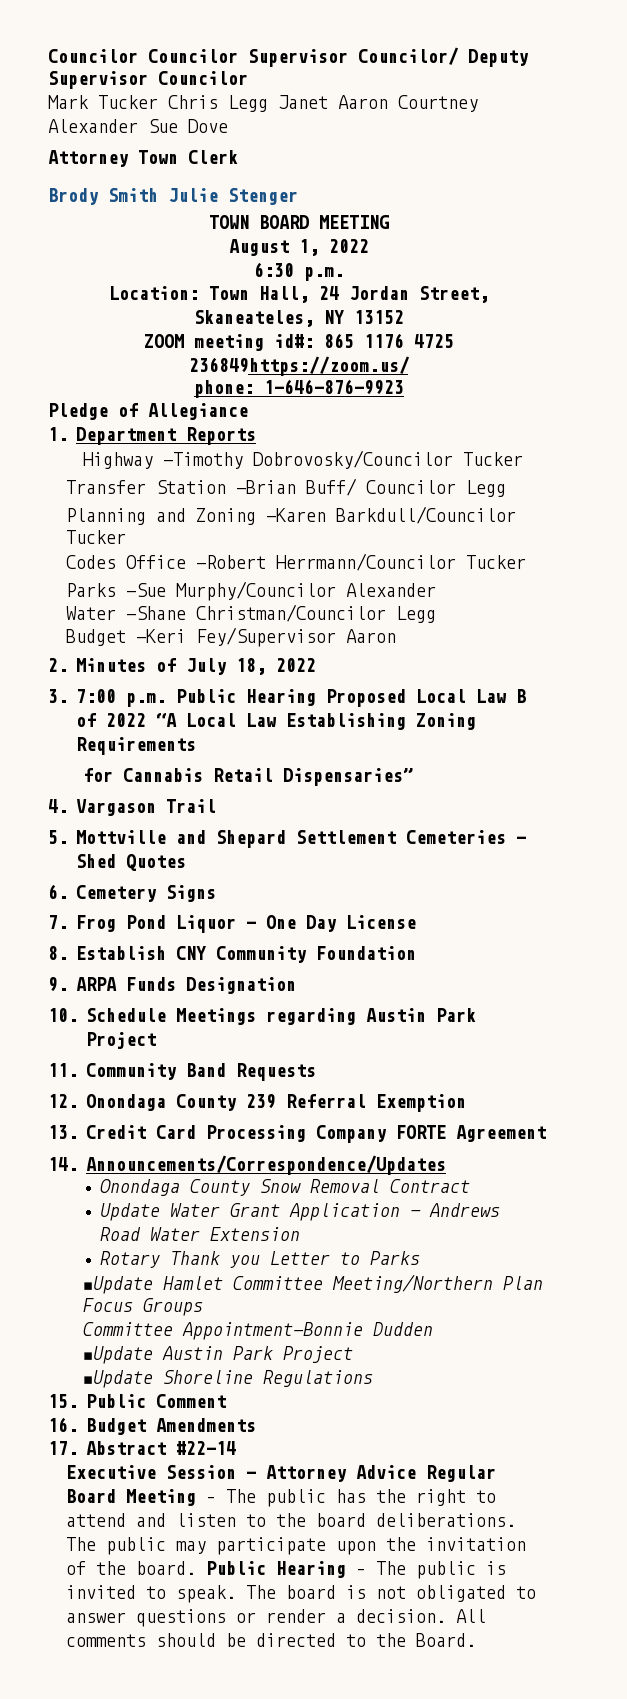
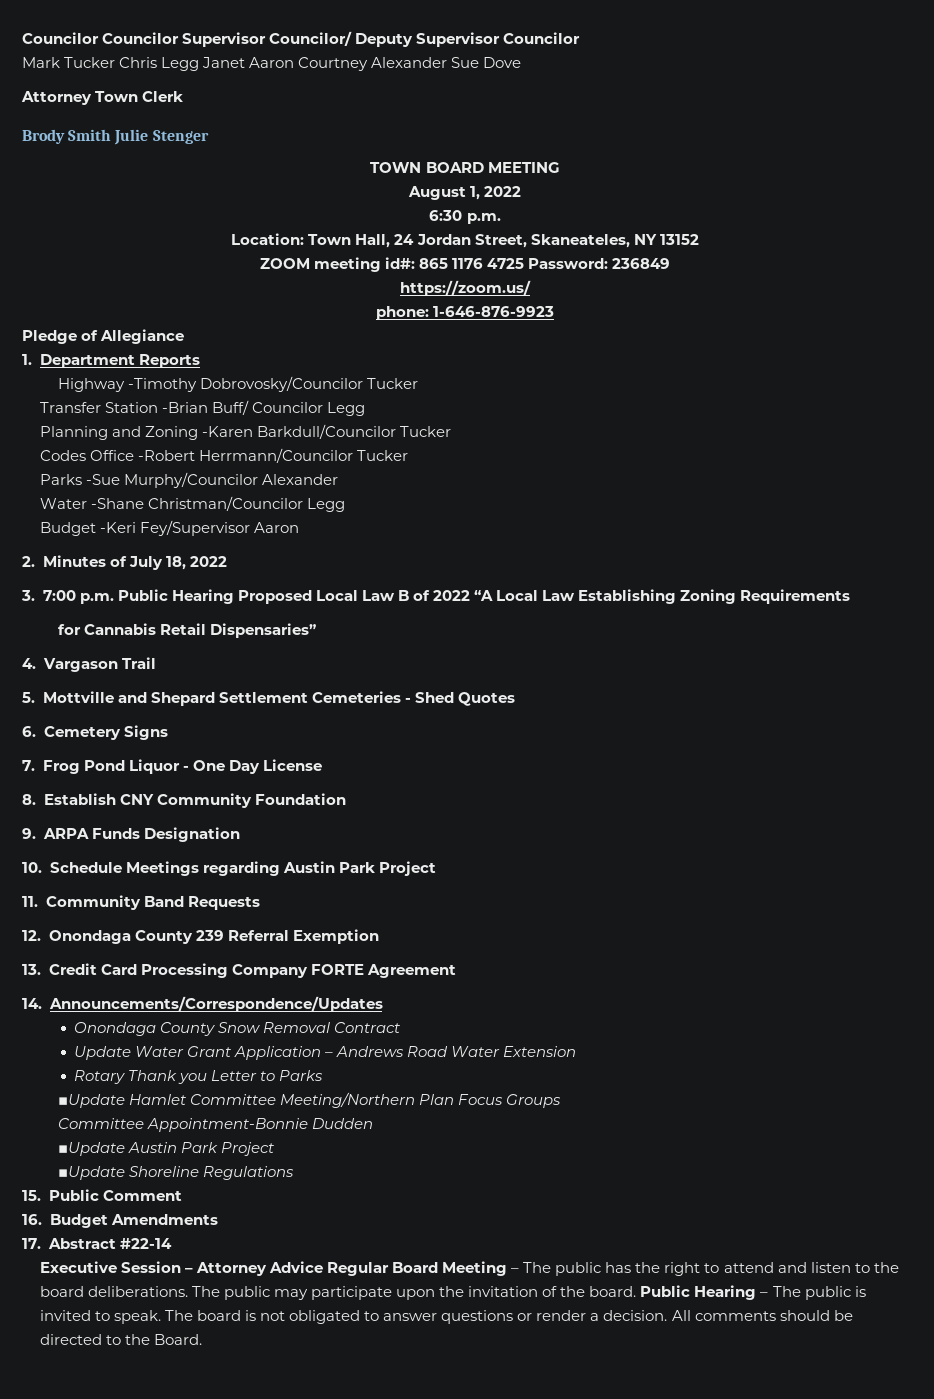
[188,356,410,376] 236849https://zoom.us/ -> [528,258,671,269] [400,280,531,296] Password: 236849 // https://zoom.us/

